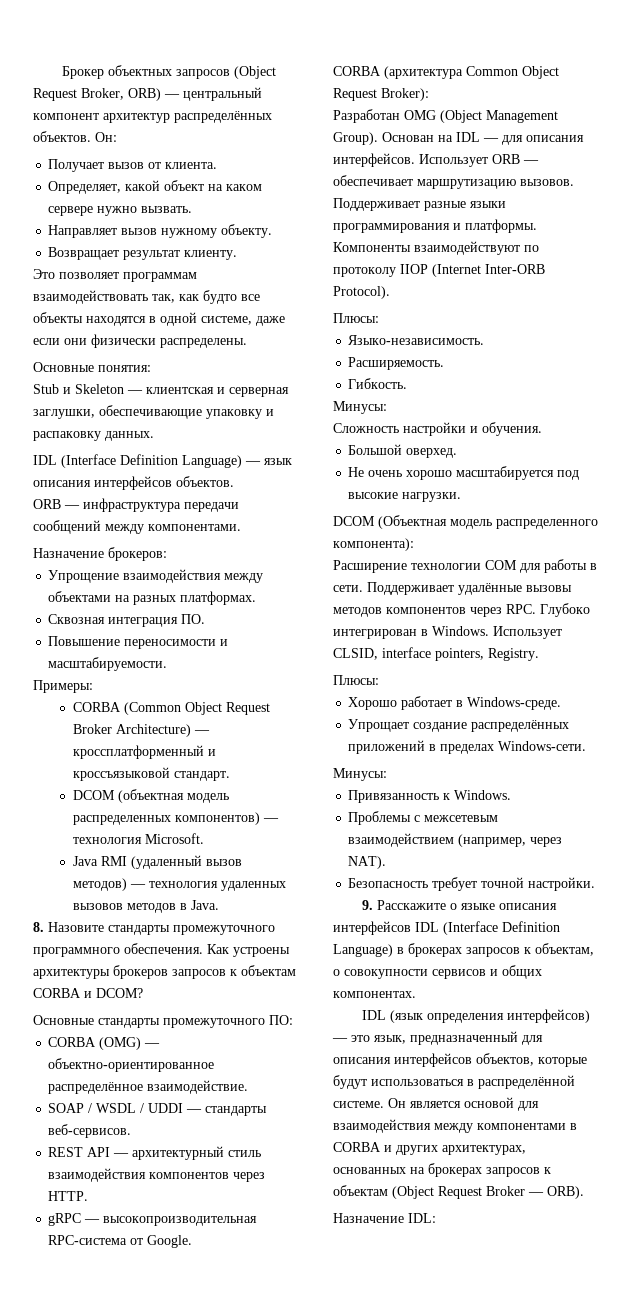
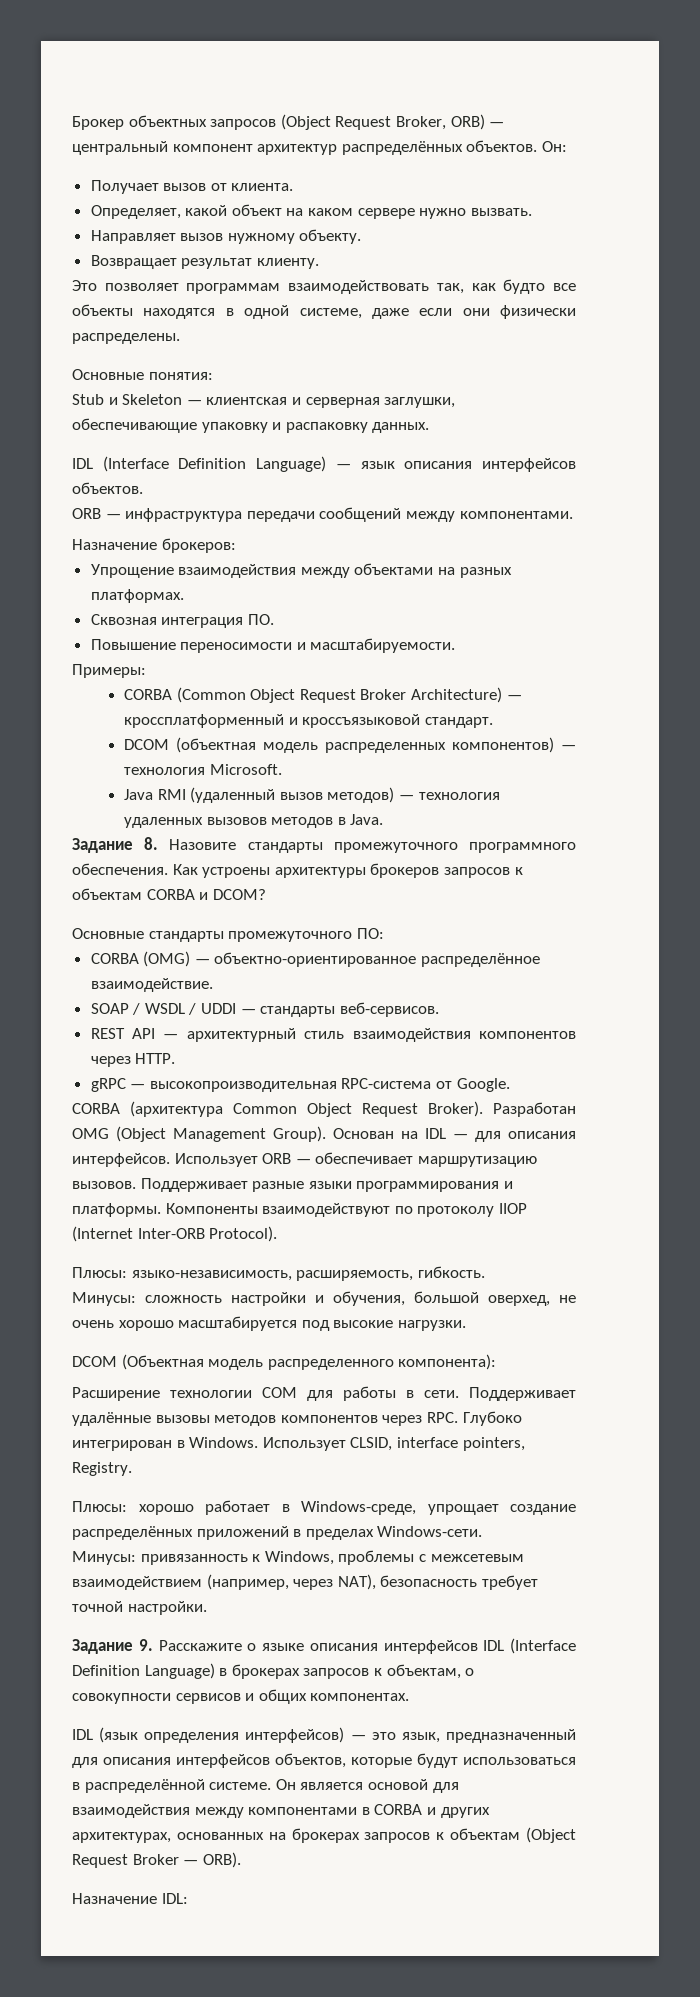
(219, 905) none -> [72,838,133,853] Задание
[381,88,429,101] Broker): // -> [428,1101,483,1117] Broker).
[348,335,485,345] [348,357,445,370] [348,378,408,389] [333,401,387,414] [333,423,399,433] // Языко-независимость. // Расширяемость. // Гибкость. // Минусы: // Сложность -> [131,1266,485,1281] [72,1292,222,1306] языко-независимость, расширяемость, гибкость. // Минусы: сложность
[482,422,542,436] [348,444,458,458] [348,467,365,477] обучения. // Большой оверхед. // Не -> [333,1291,576,1306] обучения, большой оверхед, не
[348,697,398,710] // Хорошо -> [138,1504,194,1515] хорошо
[467,697,562,710] [348,719,410,732] Windows-среде. // Упрощает -> [301,1501,499,1515] Windows-среде, упрощает
[348,790,512,803] [348,811,412,825] // Привязанность к Windows. // Проблемы -> [140,1550,415,1565] привязанность к Windows, проблемы
[348,856,387,869] [348,878,429,888] NAT). // Безопасность -> [337,1574,478,1590] NAT), безопасность
(596, 884) none -> [72,1639,133,1654] Задание

